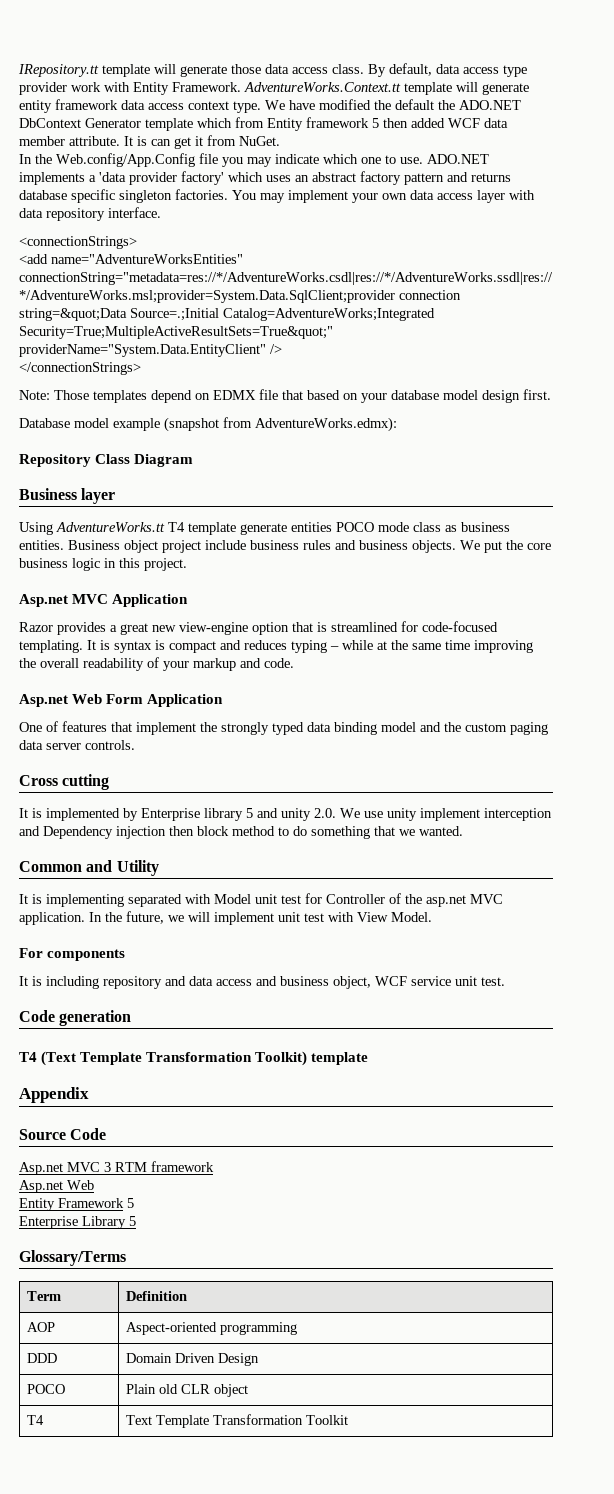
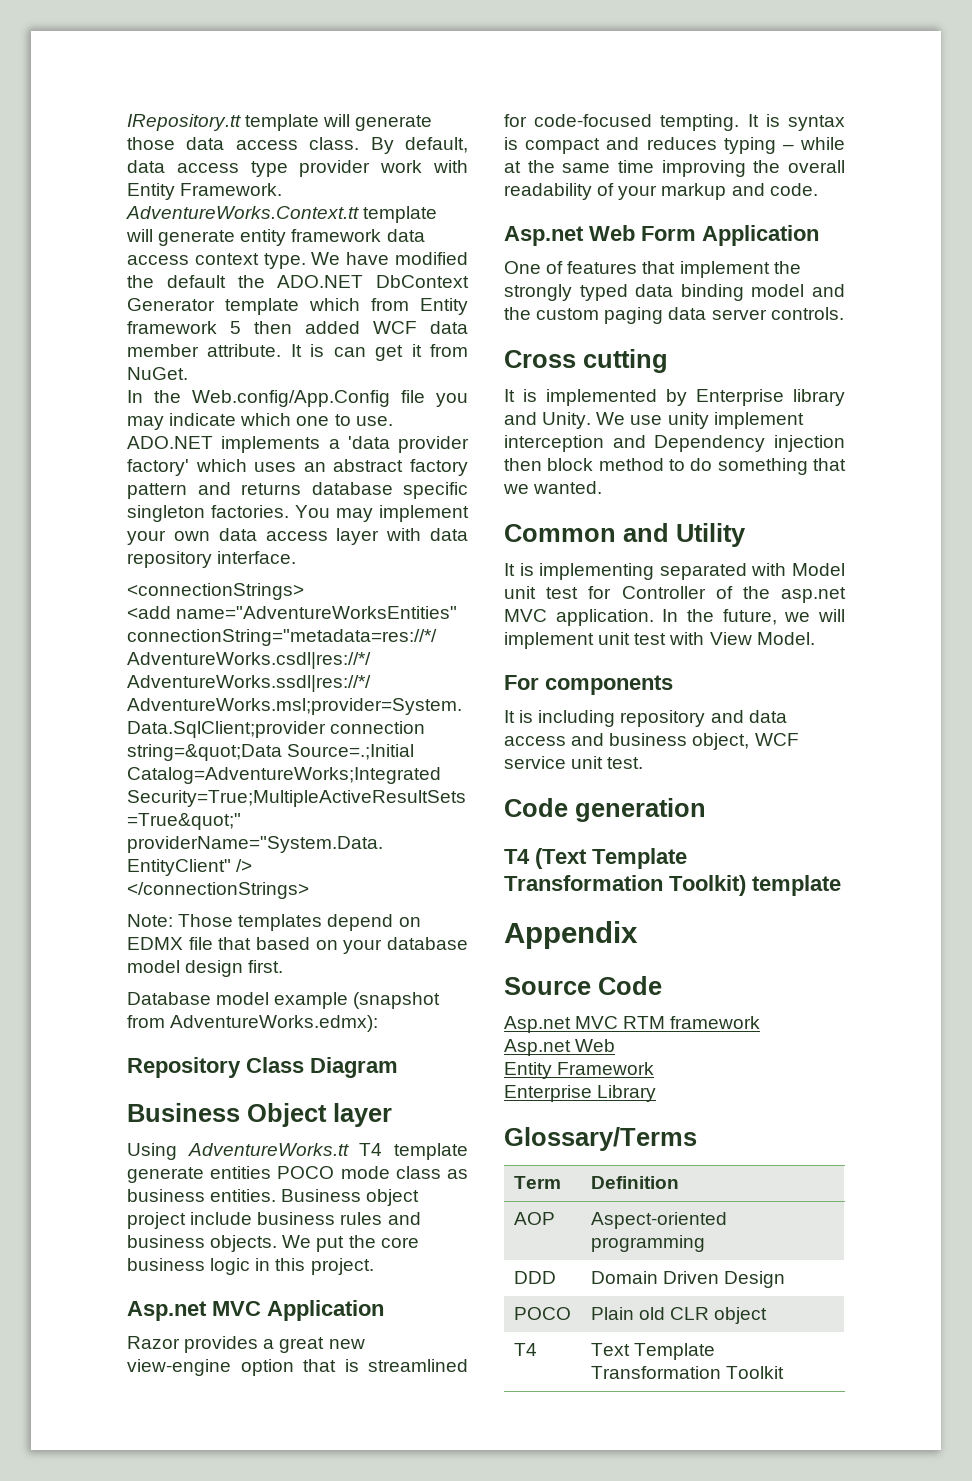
(77, 494) none -> [247,1103,327,1127] Object
[19,640,83,653] templating. -> [660,114,740,131] tempting.
[246,808,336,821] 5 and unity 2.0. -> [504,412,592,429] and Unity.
[104,1162,111,1172] 3 -> (619, 1022) none
[127,1198,134,1208] 5 -> (655, 1068) none
[129,1216,136,1226] 5 -> (657, 1093) none

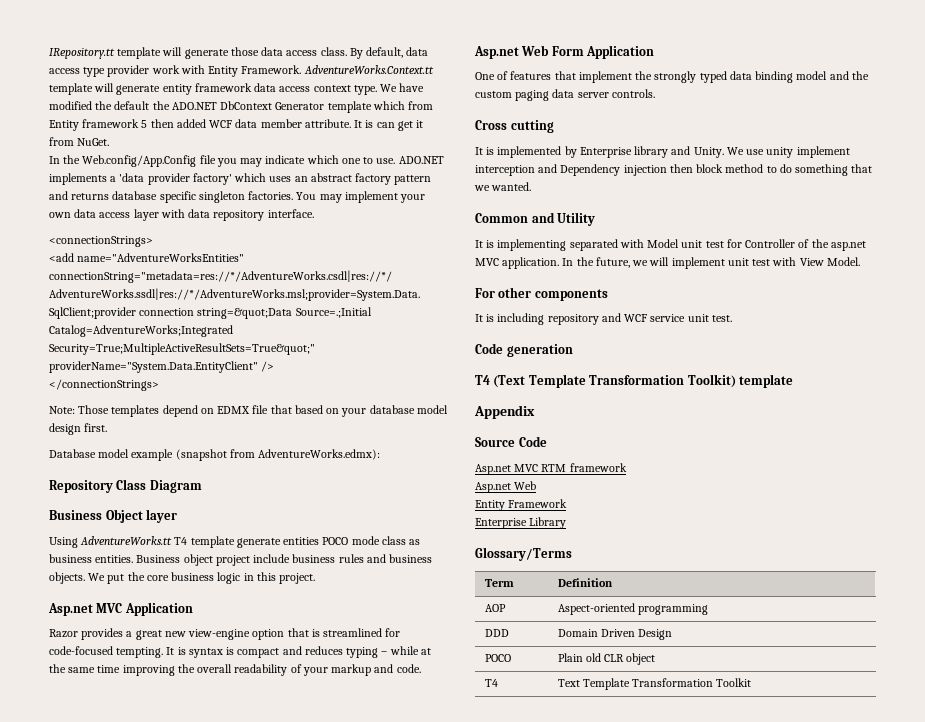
(539, 682) none -> [498,287,532,298] other
[748,710,787,723] [504,733,750,750] data access and business object, -> (621, 317) none

